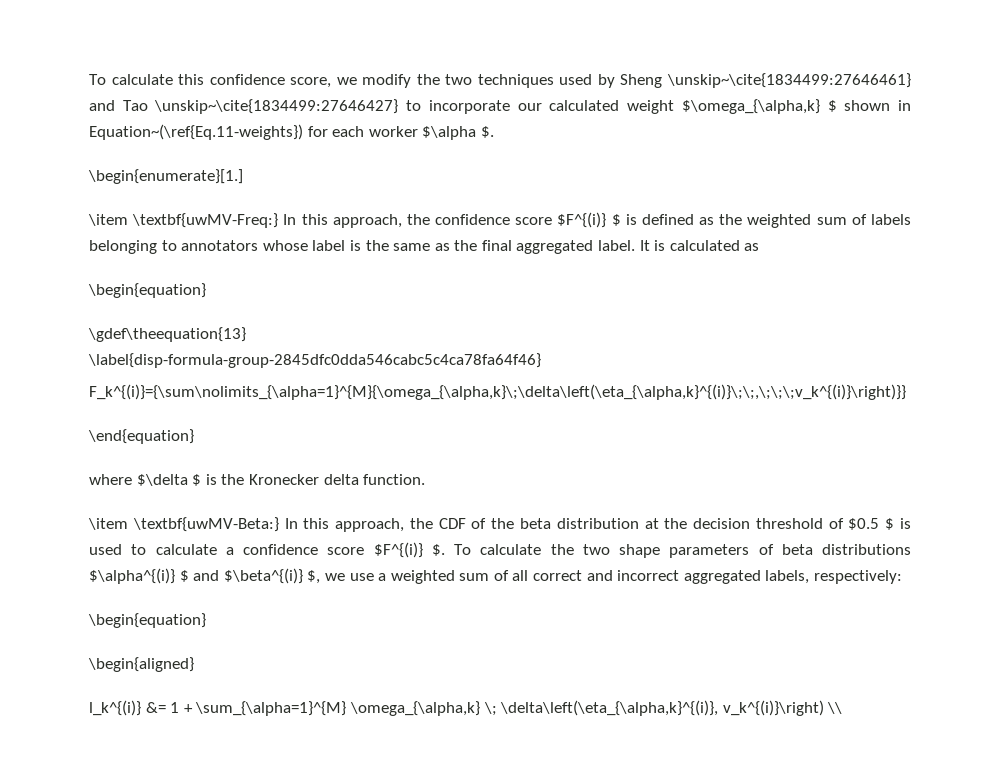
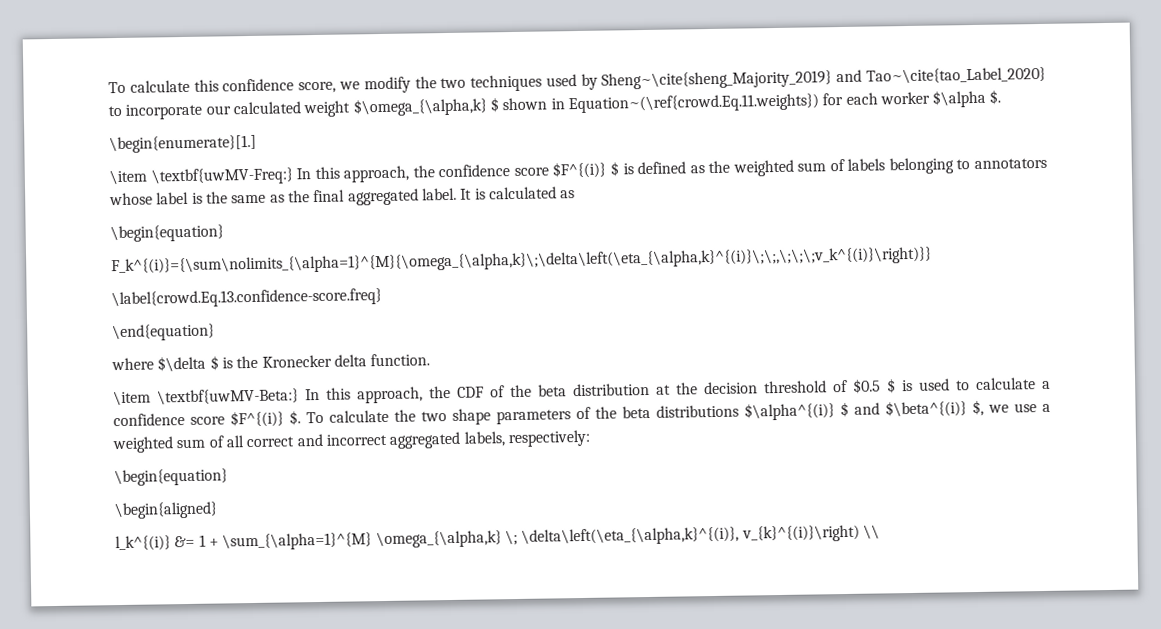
[620,73,911,88] [89,99,399,114] Sheng \unskip~\cite{1834499:27646461} and Tao \unskip~\cite{1834499:27646427} -> [601,66,1046,90] Sheng~\cite{sheng_Majority_2019} and Tao~\cite{tao_Label_2020}
[89,124,303,140] Equation~(\ref{Eq.11-weights}) -> [567,93,819,114] Equation~(\ref{crowd.Eq.11.weights})
[88,327,246,342] [88,353,541,368] [89,384,906,400] \gdef\theequation{13} // \label{disp-formula-group-2845dfc0dda546cabc5c4ca78fa64f46} // F_k^{(i)}={\sum\nolimits_{\alpha=1}^{M}{\omega_{\alpha,k}\;\delta\left(\eta_{\alpha,k}^{(i)}\;\;,\;\;\;v_k^{(i)}\right)}} -> [111,246,932,276] [111,288,382,309] F_k^{(i)}={\sum\nolimits_{\alpha=1}^{M}{\omega_{\alpha,k}\;\delta\left(\eta_{\alpha,k}^{(i)}\;\;,\;\;\;v_k^{(i)}\right)}} // \label{crowd.Eq.13.confidence-score.freq}
(774, 549) none -> [595,406,617,419] the
[722,700,824,716] v_k^{(i)}\right) -> [741,524,860,543] v_{k}^{(i)}\right)

